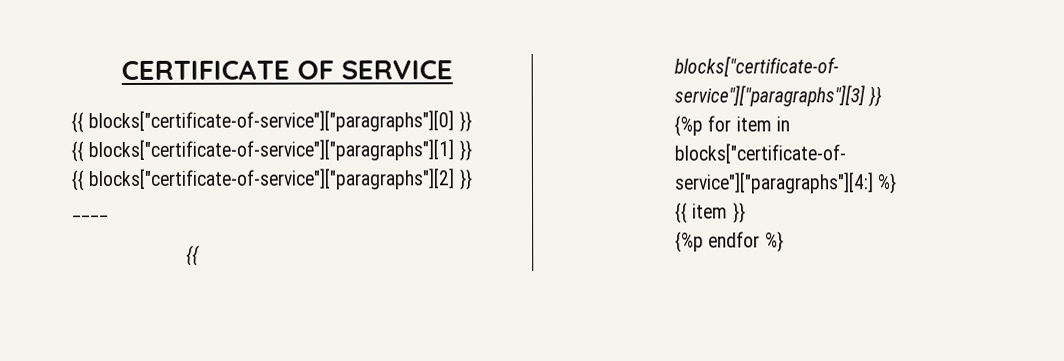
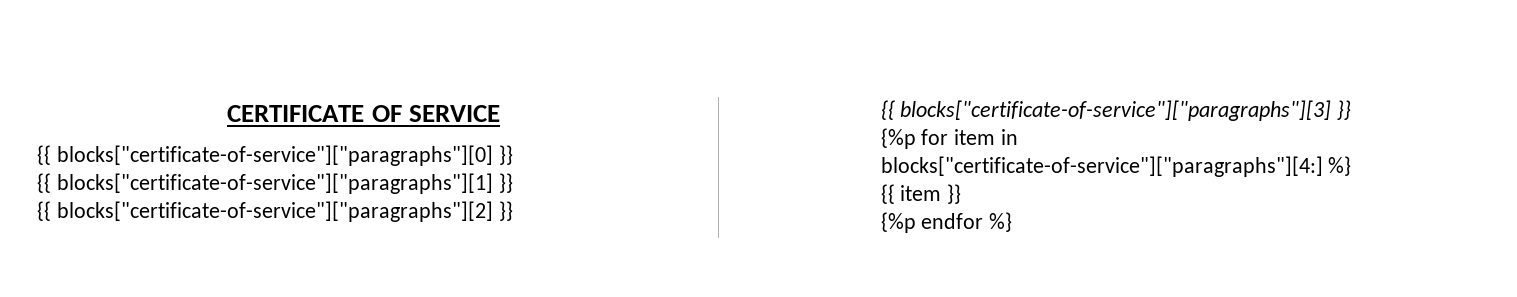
[72,215,109,218] ____ -> (513, 211) none

